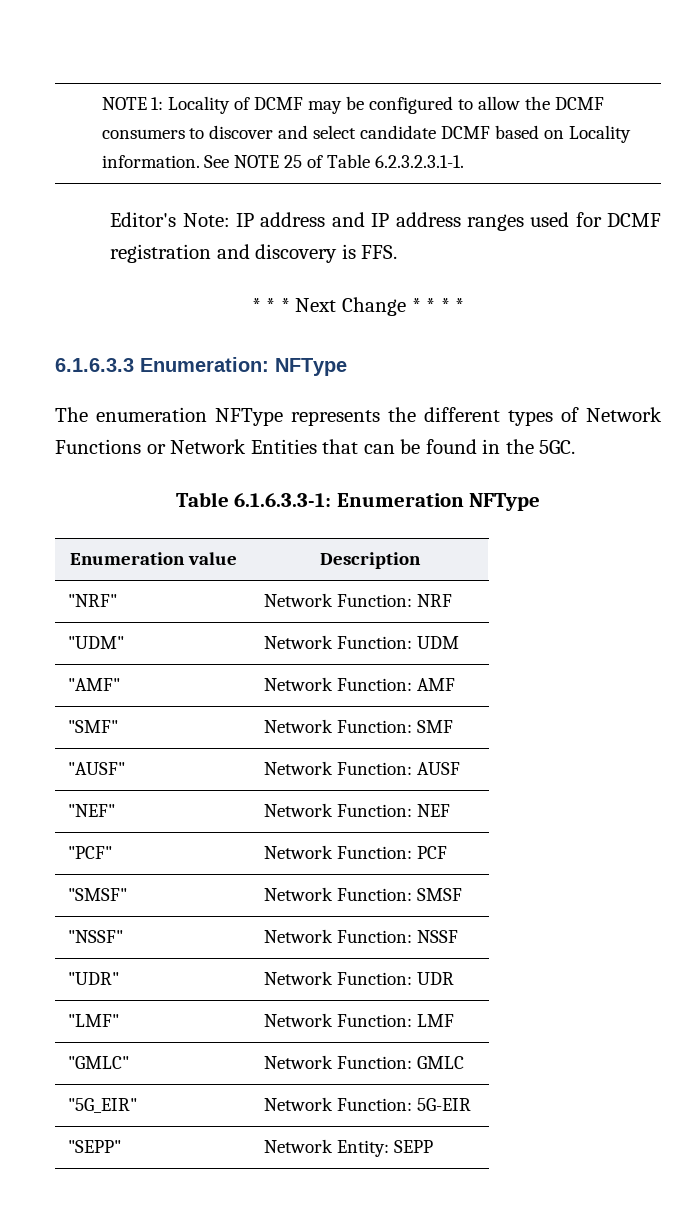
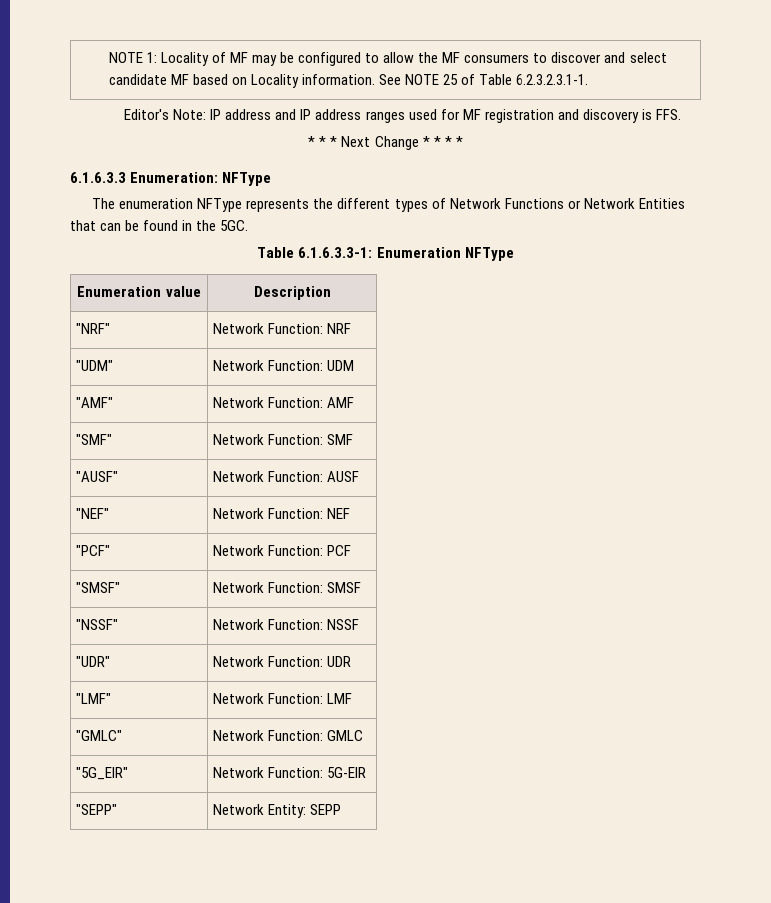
[254,97,304,110] DCMF -> [229,52,248,63] MF
[555,97,605,110] DCMF -> [442,52,461,63] MF
[441,126,491,139] DCMF -> [170,74,189,85] MF
[606,213,661,227] DCMF -> [462,109,481,120] MF

